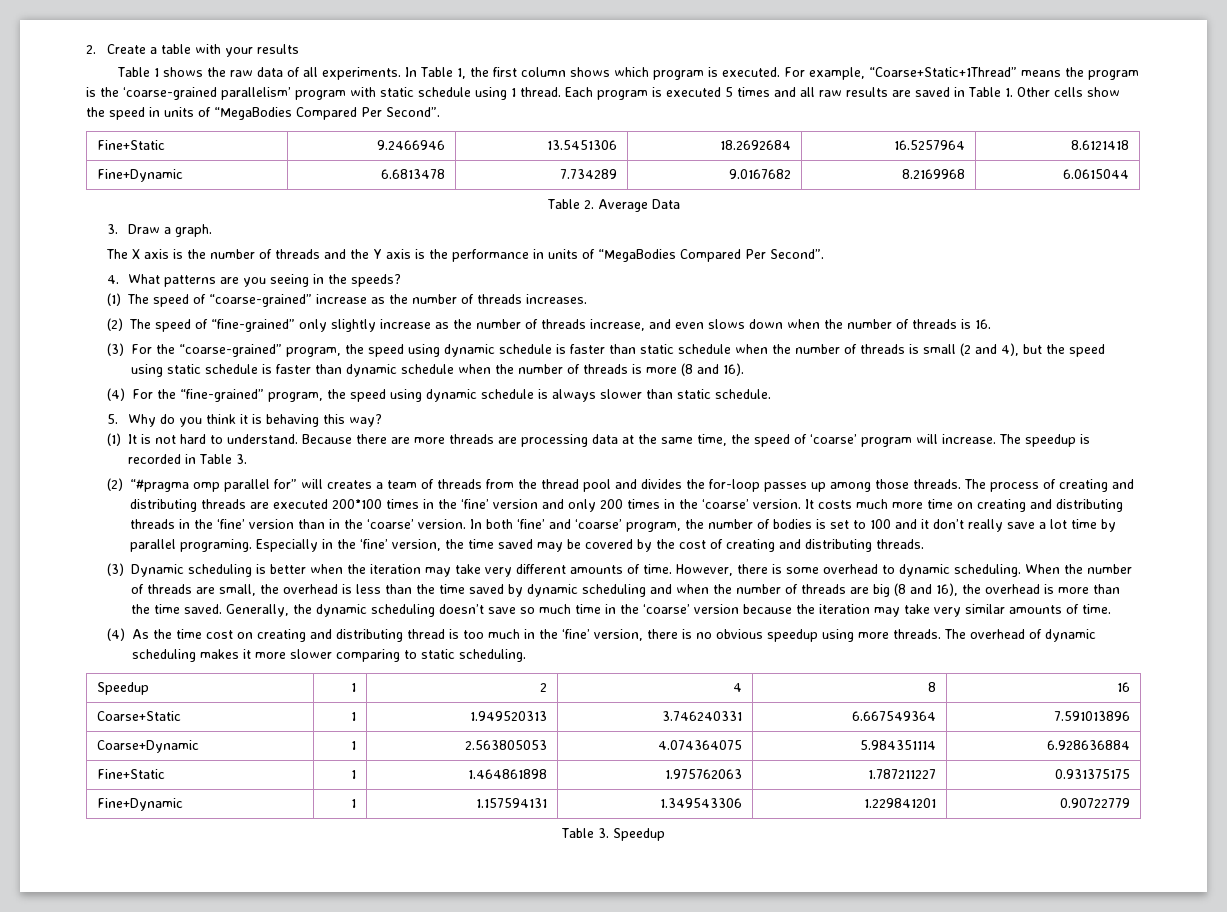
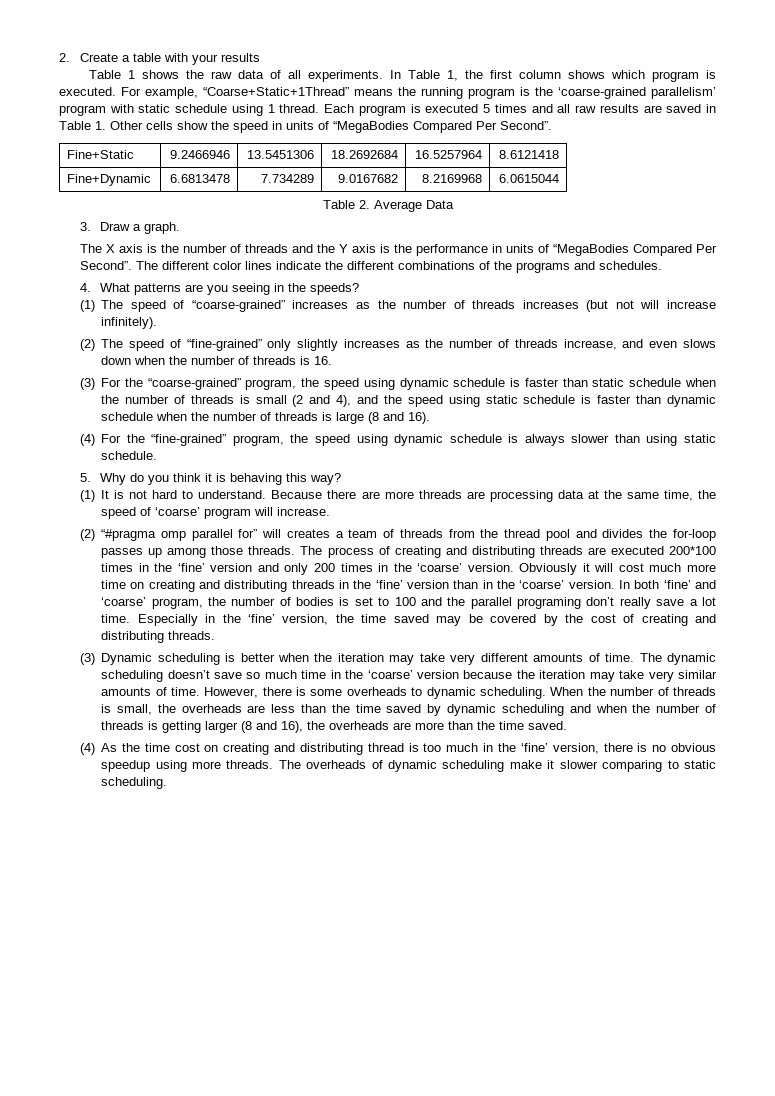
(1085, 72) none -> [421,87,463,99] running
(825, 254) none -> [135,261,662,273] The different color lines indicate the different combinations of the programs and schedules.
[316,294,588,304] increase as the number of threads increases. -> [292,300,716,312] [101,317,158,329] increases as the number of threads increases (but not will increase infinitely).
[380,319,432,329] increase -> [343,339,400,348] increases
[1023,344,1043,354] but -> [357,395,379,404] and
[646,367,678,374] more -> [336,412,365,424] large
(674, 394) none -> [646,434,678,446] using
[999,434,1091,447] [128,454,248,464] The speedup is recorded in Table 3. -> (331, 511) none
[805,499,853,509] It costs -> [519,563,644,575] Obviously it will cost
[921,519,930,529] it -> [447,597,582,609] the parallel programing
[1071,519,1117,532] [130,539,253,552] time by parallel programing. -> [101,614,131,623] time.
[676,564,1133,577] [131,583,1121,597] [131,604,313,617] However, there is some overhead to dynamic scheduling. When the number of threads are small, the overhead is less than the time saved by dynamic scheduling and when the number of threads are big (8 and 16), the overhead is more than the time saved. Generally, the -> [639,653,662,662] The
(1112, 609) none -> [204,687,717,699] [101,704,717,716] [101,721,568,733] However, there is some overheads to dynamic scheduling. When the number of threads is small, the overheads are less than the time saved by dynamic scheduling and when the number of threads is getting larger (8 and 16), the overheads are more than the time saved.
[970,629,1026,639] overhead -> [306,760,367,769] overheads
[200,649,287,659] makes it more -> [509,760,555,769] make it
[96,682,149,695] [351,683,357,692] [540,683,548,692] [733,683,743,692] [928,682,937,692] [1117,682,1131,692] [96,711,181,721] [351,712,357,721] [470,711,548,721] [662,711,743,721] [852,711,937,721] [1054,711,1131,721] [96,740,199,753] [351,741,357,750] [465,740,548,750] [658,740,743,750] [860,740,937,750] [1047,740,1131,750] [96,769,165,779] [351,770,357,779] [468,769,548,779] [665,769,743,779] [868,769,937,779] [1055,769,1131,779] [96,798,183,811] [351,799,357,808] [476,798,548,808] [660,798,743,808] [864,798,937,808] [1060,798,1131,808] [561,828,665,841] // Speedup | 1 | 2 | 4 | 8 | 16 // Coarse+Static | 1 | 1.949520313 | 3.746240331 | 6.667549364 | 7.591013896 // Coarse+Dynamic | 1 | 2.563805053 | 4.074364075 | 5.984351114 | 6.928636884 // Fine+Static | 1 | 1.464861898 | 1.975762063 | 1.787211227 | 0.931375175 // Fine+Dynamic | 1 | 1.157594131 | 1.349543306 | 1.229841201 | 0.90722779 // Table 3. Speedup -> (168, 783) none

